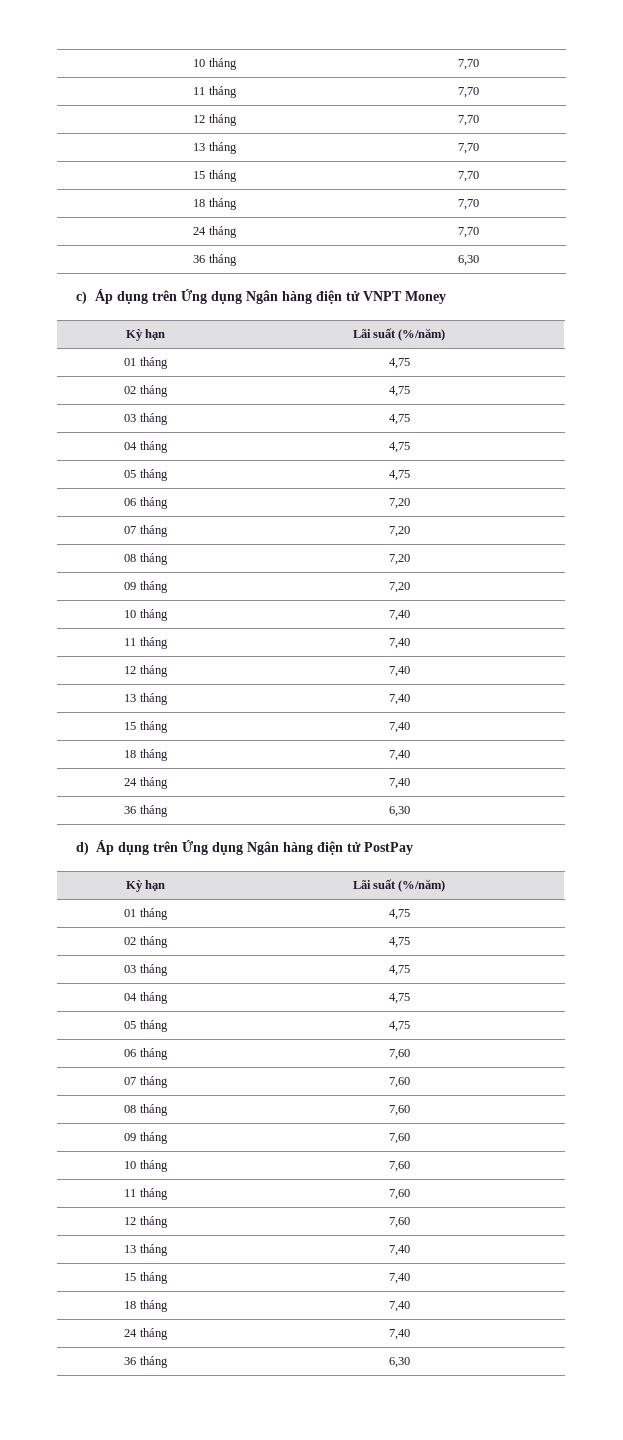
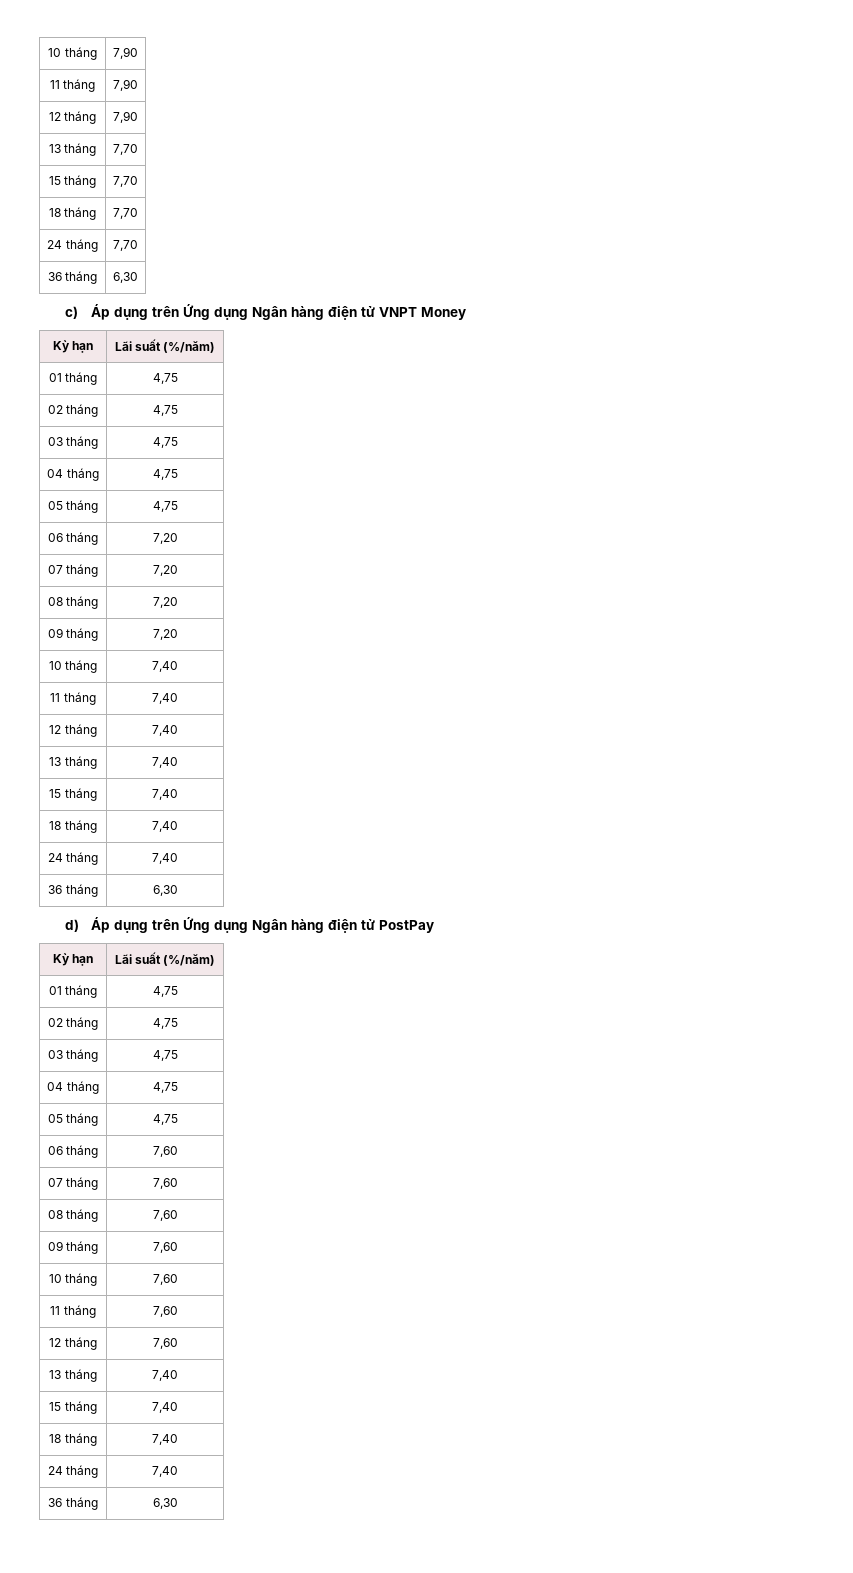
[193,58,237,70] [458,59,479,70] [193,86,237,98] [458,87,479,98] [193,114,237,126] [458,115,479,126] 10 tháng | 7,70 // 11 tháng | 7,70 // 12 tháng | 7,70 -> [48,47,97,60] [113,47,138,59] [49,79,96,92] [113,79,138,91] [48,111,97,124] [113,111,138,123] 10 tháng | 7,90 // 11 tháng | 7,90 // 12 tháng | 7,90

